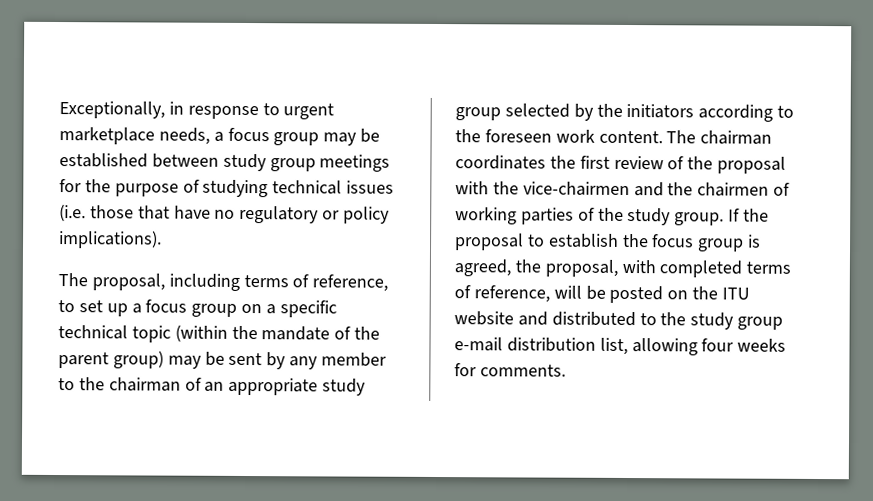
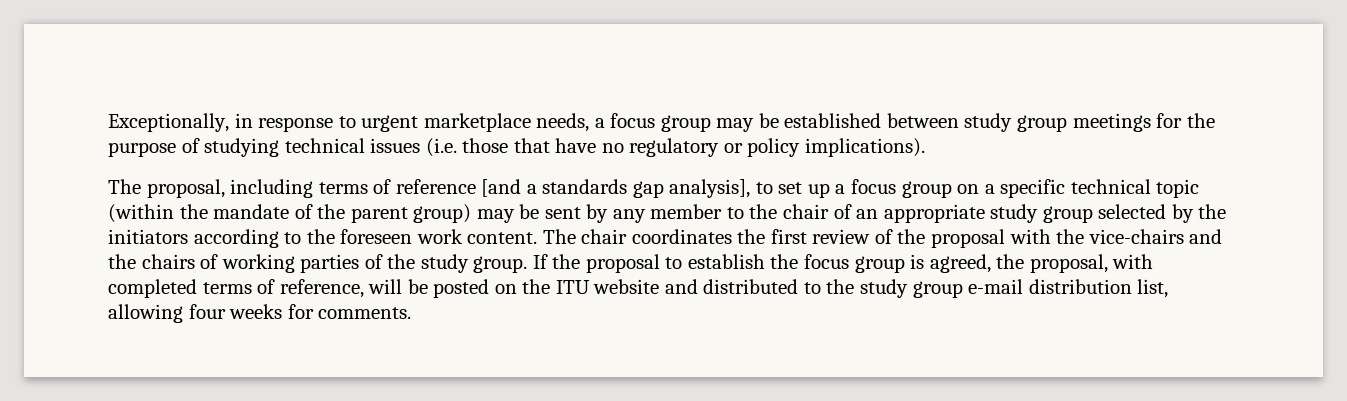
[312,274,389,292] reference, -> [395,179,751,198] reference [and a standards gap analysis],
[108,377,181,392] chairman -> [783,204,830,219] chair
[700,130,773,145] chairman -> [581,229,628,244] chair
[522,181,630,197] vice-chairmen -> [1088,229,1184,244] vice-chairs
[697,182,770,197] chairmen -> [141,254,195,269] chairs

